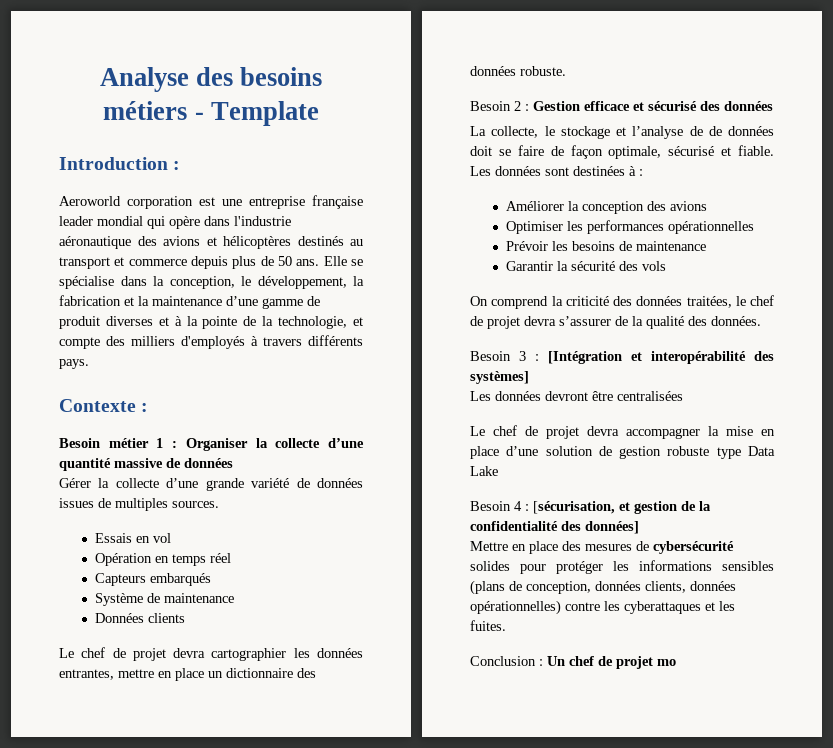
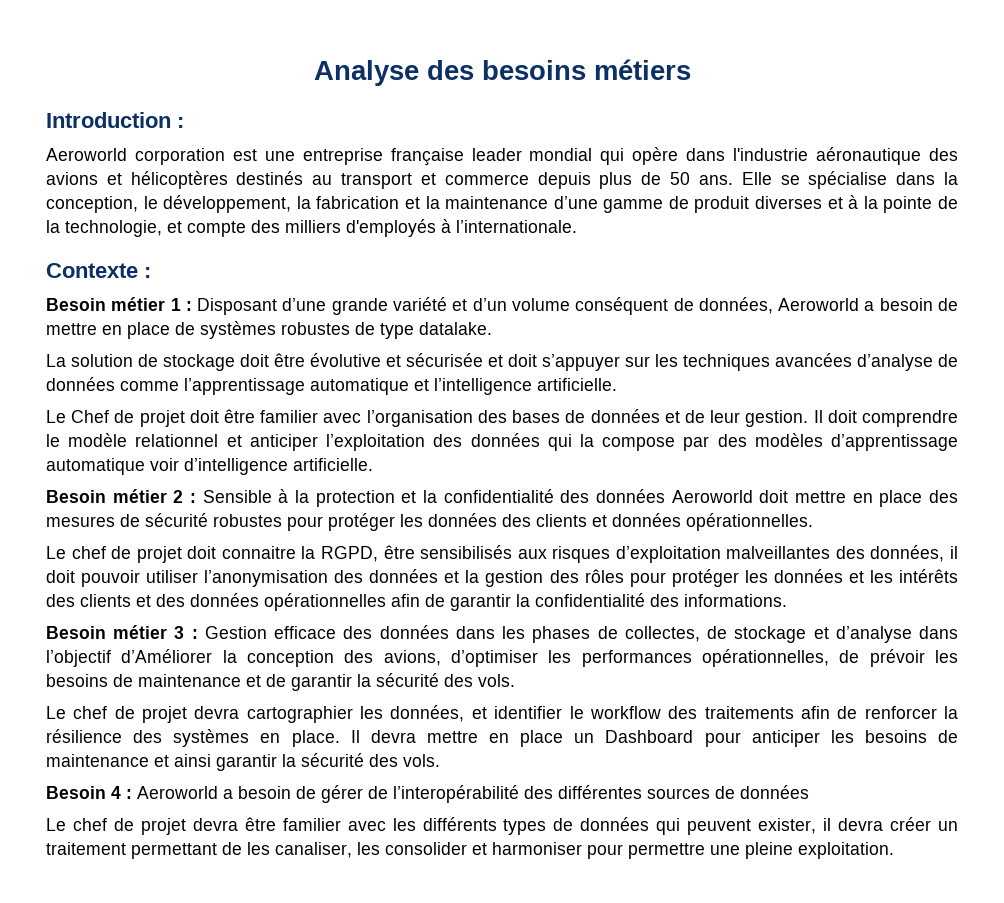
[194,101,319,126] - Template -> (691, 69) none
[263,335,363,346] [59,359,89,369] travers différents pays. -> [456,220,577,233] l’internationale.
[185,438,365,451] [59,458,233,471] [59,478,363,491] [59,498,219,511] [94,533,171,543] [94,553,231,566] [94,573,211,586] [94,593,234,606] [94,613,185,623] Organiser la collecte d’une quantité massive de données // Gérer la collecte d’une grande variété de données issues de multiples sources. // Essais en vol // Opération en temps réel // Capteurs embarqués // Système de maintenance // Données clients -> [197,297,958,315] [46,321,492,339] [46,353,958,371] [46,377,617,395] [46,409,959,427] [46,433,958,451] [46,458,373,475] [46,489,958,507] [46,513,813,531] [46,545,958,563] [46,569,958,587] [46,593,787,611] [46,625,959,643] [46,649,959,667] [46,673,515,691] Disposant d’une grande variété et d’un volume conséquent de données, Aeroworld a besoin de mettre en place de systèmes robustes de type datalake. // La solution de stockage doit être évolutive et sécurisée et doit s’appuyer sur les techniques avancées d’analyse de données comme l’apprentissage automatique et l’intelligence artificielle. // Le Chef de projet doit être familier avec l’organisation des bases de données et de leur gestion. Il doit comprendre le modèle relationnel et anticiper l’exploitation des données qui la compose par des modèles d’apprentissage automatique voir d’intelligence artificielle. // Besoin métier 2 : Sensible à la protection et la confidentialité des données Aeroworld doit mettre en place des mesures de sécurité robustes pour protéger les données des clients et données opérationnelles. // Le chef de projet doit connaitre la RGPD, être sensibilisés aux risques d’exploitation malveillantes des données, il doit pouvoir utiliser l’anonymisation des données et la gestion des rôles pour protéger les données et les intérêts des clients et des données opérationnelles afin de garantir la confidentialité des informations. // Besoin métier 3 : Gestion efficace des données dans les phases de collectes, de stockage et d’analyse dans l’objectif d’Améliorer la conception des avions, d’optimiser les performances opérationnelles, de prévoir les besoins de maintenance et de garantir la sécurité des vols.
[317,648,363,658] [59,668,316,681] [470,66,566,76] [470,101,773,111] [470,126,774,139] [470,145,774,159] [470,166,643,176] [505,201,707,214] [505,220,754,234] [505,241,706,251] [505,261,666,271] [470,295,774,309] [470,316,761,329] [470,351,774,364] [470,371,529,384] [470,391,683,401] [470,425,775,439] [470,446,775,459] [470,466,498,476] [470,501,711,514] [470,521,639,534] [470,541,734,554] [470,560,774,574] [470,580,736,595] [470,600,735,615] [470,620,506,631] [470,656,676,669] données entrantes, mettre en place un dictionnaire des données robuste. // Besoin 2 : Gestion efficace et sécurisé des données // La collecte, le stockage et l’analyse de de données doit se faire de façon optimale, sécurisé et fiable. Les données sont destinées à : // Améliorer la conception des avions // Optimiser les performances opérationnelles // Prévoir les besoins de maintenance // Garantir la sécurité des vols // On comprend la criticité des données traitées, le chef de projet devra s’assurer de la qualité des données. // Besoin 3 : [Intégration et interopérabilité des systèmes] // Les données devront être centralisées // Le chef de projet devra accompagner la mise en place d’une solution de gestion robuste type Data Lake // Besoin 4 : [sécurisation, et gestion de la confidentialité des données] // Mettre en place des mesures de cybersécurité solides pour protéger les informations sensibles (plans de conception, données clients, données opérationnelles) contre les cyberattaques et les fuites. // Conclusion : Un chef de projet mo -> [390,705,959,722] [46,729,958,747] [46,753,440,771] [46,785,809,803] [46,817,958,835] [46,842,894,859] données, et identifier le workflow des traitements afin de renforcer la résilience des systèmes en place. Il devra mettre en place un Dashboard pour anticiper les besoins de maintenance et ainsi garantir la sécurité des vols. // Besoin 4 : Aeroworld a besoin de gérer de l’interopérabilité des différentes sources de données // Le chef de projet devra être familier avec les différents types de données qui peuvent exister, il devra créer un traitement permettant de les canaliser, les consolider et harmoniser pour permettre une pleine exploitation.

